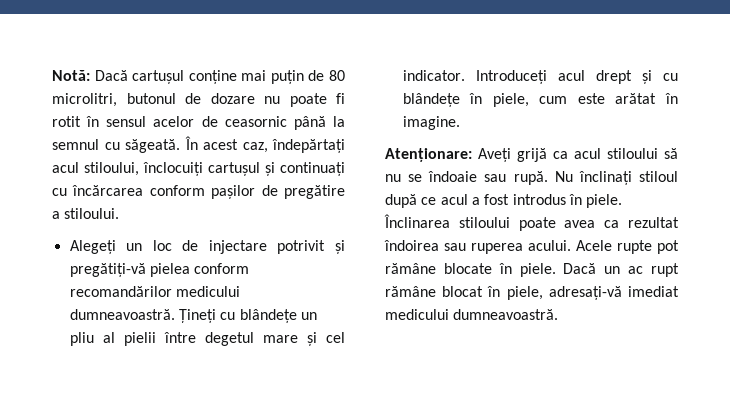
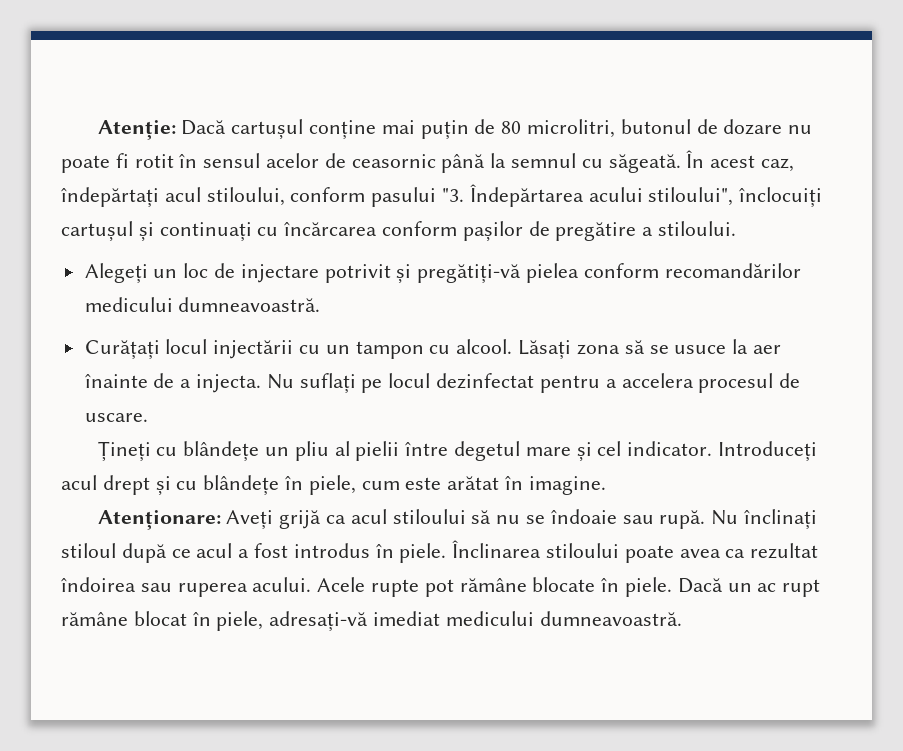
[52,70,90,81] Notă: -> [97,120,176,140] Atenție:
(139, 169) none -> [290,184,734,207] conform pasului "3. Îndepărtarea acului stiloului",
(175, 314) none -> [84,339,781,359] [84,373,801,393] [84,413,148,422] // Curățați locul injectării cu un tampon cu alcool. Lăsați zona să se usuce la aer înainte de a injecta. Nu suflați pe locul dezinfectat pentru a accelera procesul de uscare. //

